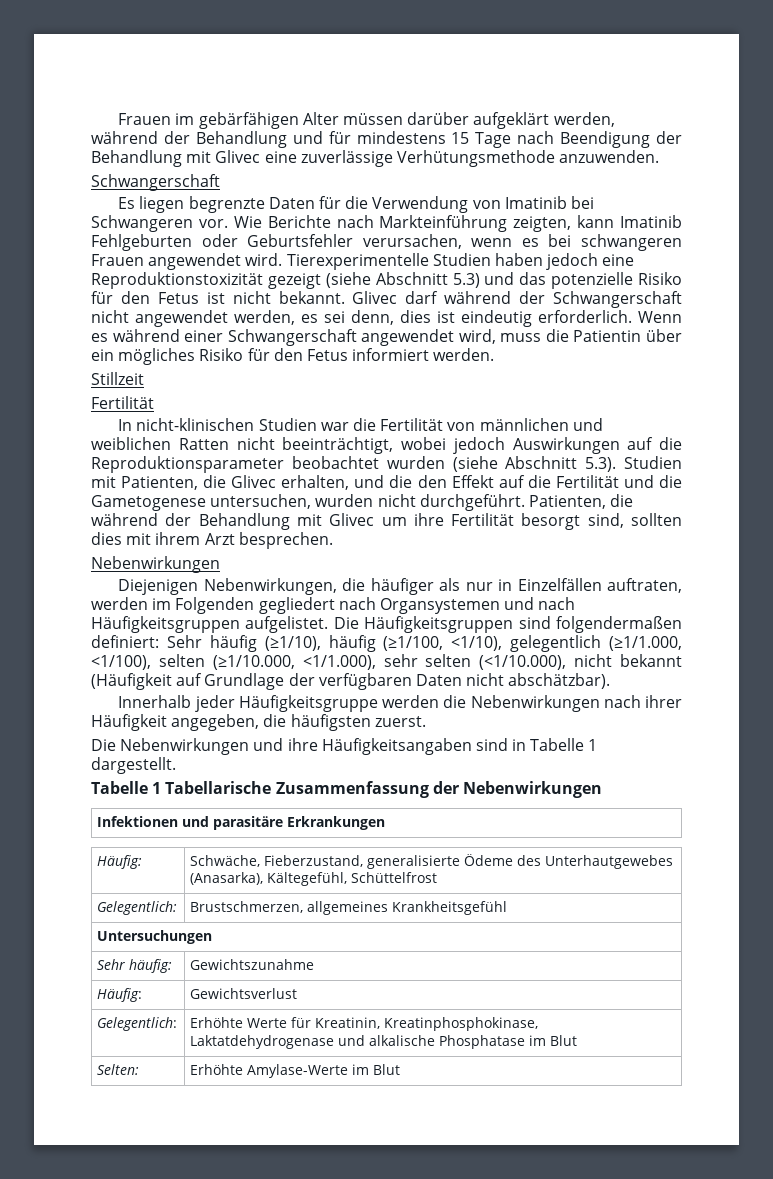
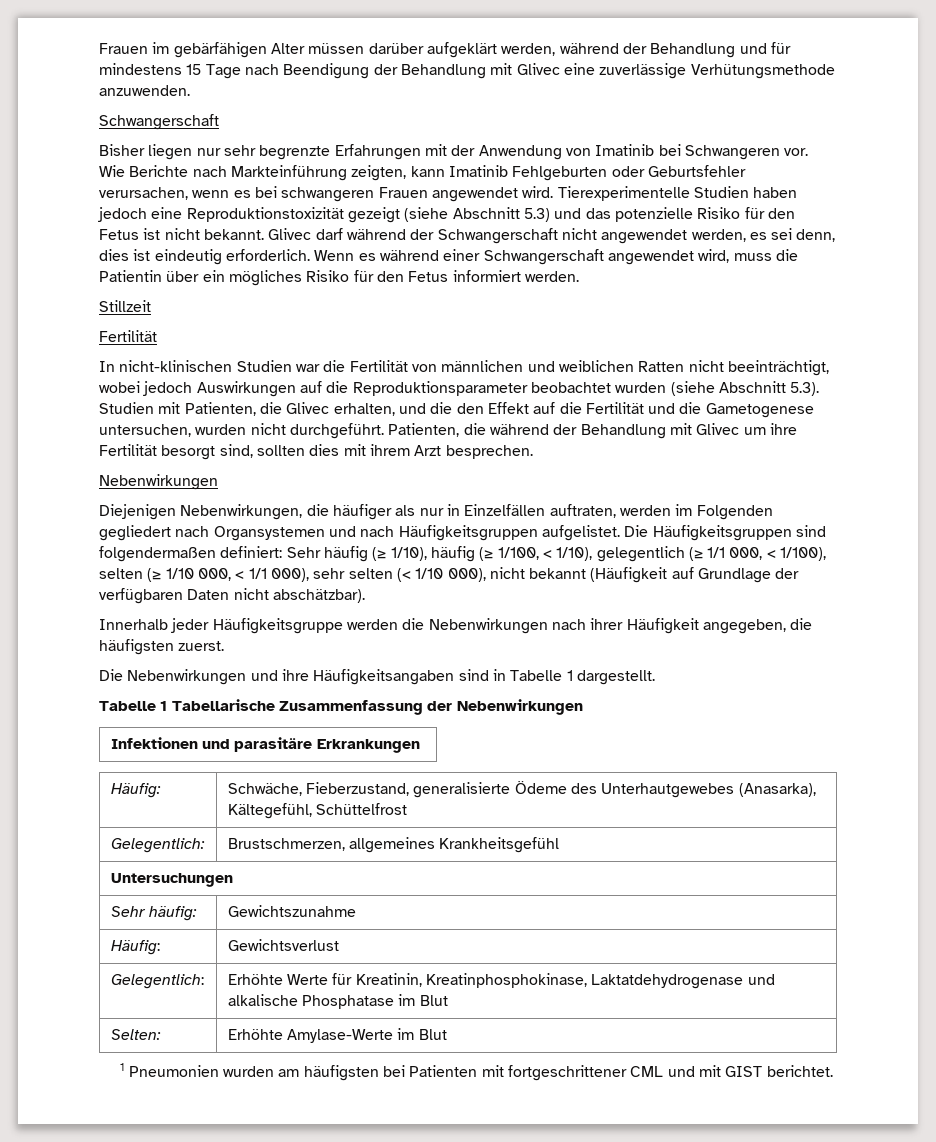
[118,196,469,213] Es liegen begrenzte Daten für die Verwendung -> [99,144,562,160] Bisher liegen nur sehr begrenzte Erfahrungen mit der Anwendung
[264,635,682,652] [91,654,567,670] (≥1/10), häufig (≥1/100, <1/10), gelegentlich (≥1/1.000, <1/100), selten (≥1/10.000, <1/1.000), sehr selten (<1/10.000), -> [372,546,827,562] [99,568,486,582] (≥ 1/10), häufig (≥ 1/100, < 1/10), gelegentlich (≥ 1/1 000, < 1/100), selten (≥ 1/10 000, < 1/1 000), sehr selten (< 1/10 000),
(401, 1069) none -> [120,1063,833,1081] // 1 Pneumonien wurden am häufigsten bei Patienten mit fortgeschrittener CML und mit GIST berichtet.

